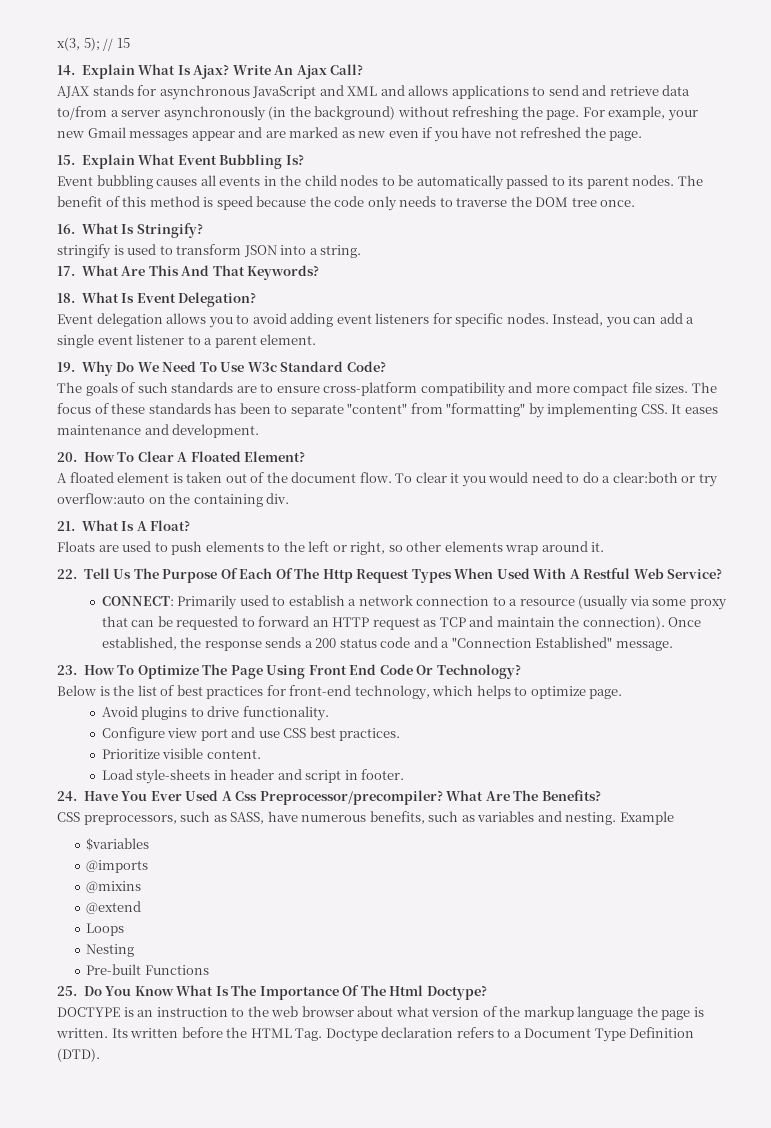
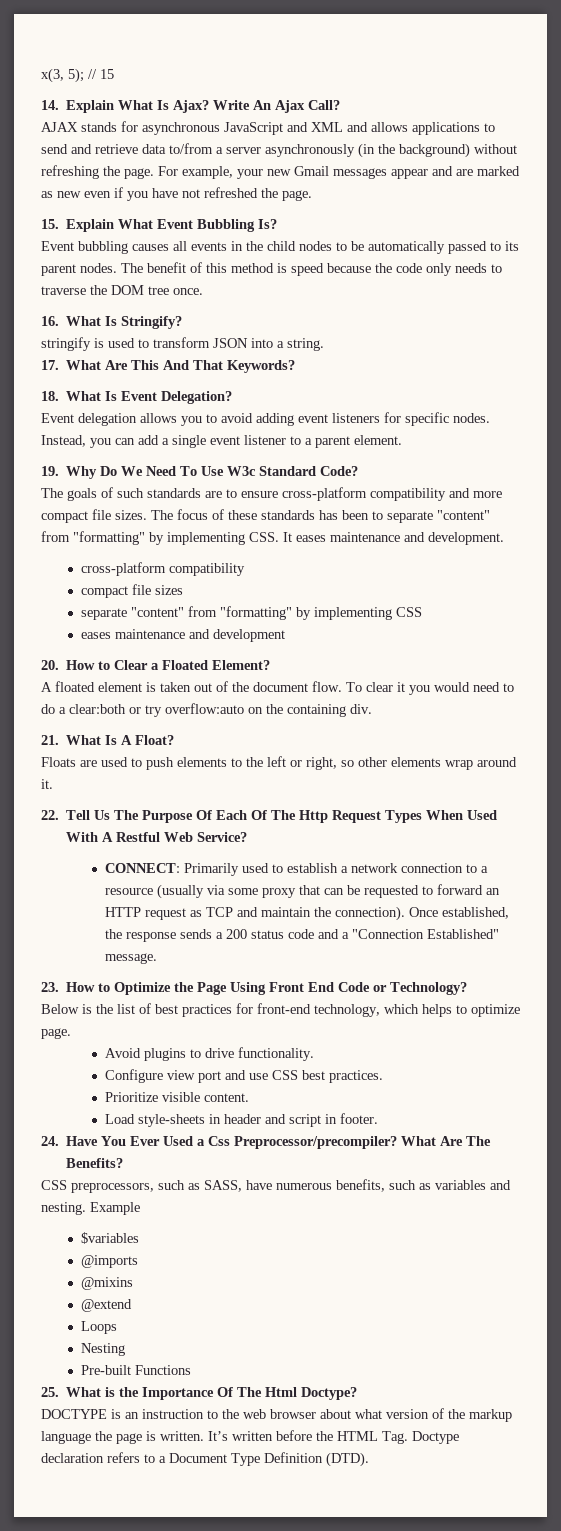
(260, 431) none -> [80,562,245,576] [80,584,183,598] [80,606,422,620] [80,629,285,642] // cross-platform compatibility // compact file sizes // separate "content" from "formatting" by implementing CSS // eases maintenance and development
[117,451,188,462] To Clear A -> [98,660,160,670] to Clear a
[117,664,228,679] To Optimize The -> [98,982,195,995] to Optimize the
[416,665,434,675] Or -> [373,985,388,992] or
[221,791,232,801] A -> [197,1139,206,1146] a
[83,985,257,996] Do You Know What Is The -> [66,1387,140,1397] What is the
[111,1028,128,1038] Its -> [208,1431,228,1441] It’s

